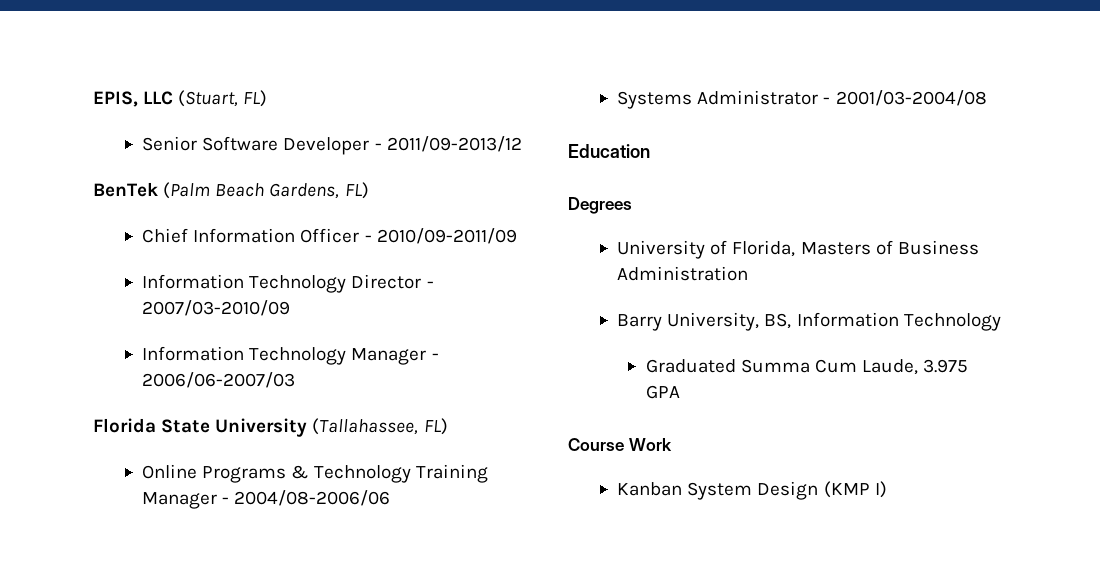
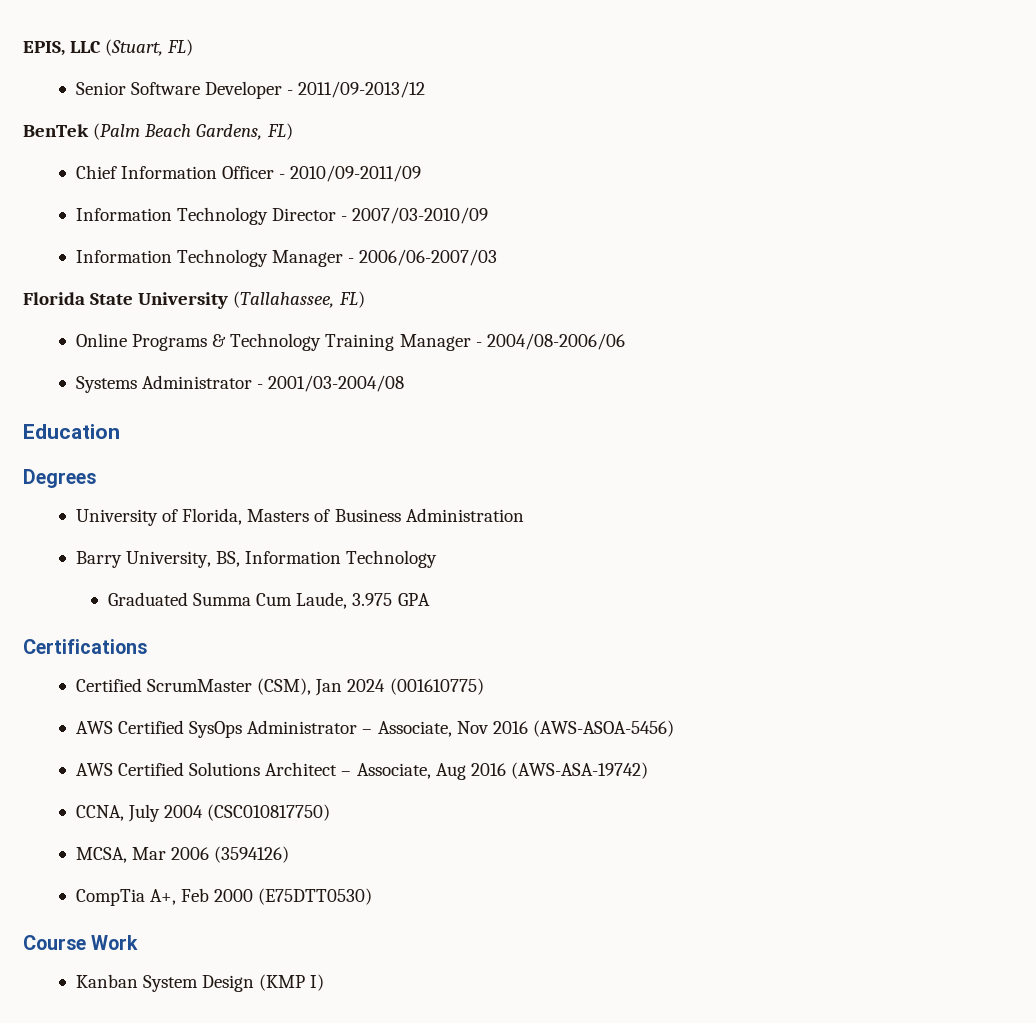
(680, 392) none -> [23,639,147,654] [75,678,484,696] [75,720,674,738] [75,762,648,780] [75,804,331,822] [75,846,290,863] [75,888,373,906] // Certifications // Certified ScrumMaster (CSM), Jan 2024 (001610775) // AWS Certified SysOps Administrator – Associate, Nov 2016 (AWS-ASOA-5456) // AWS Certified Solutions Architect – Associate, Aug 2016 (AWS-ASA-19742) // CCNA, July 2004 (CSC010817750) // MCSA, Mar 2006 (3594126) // CompTia A+, Feb 2000 (E75DTT0530)

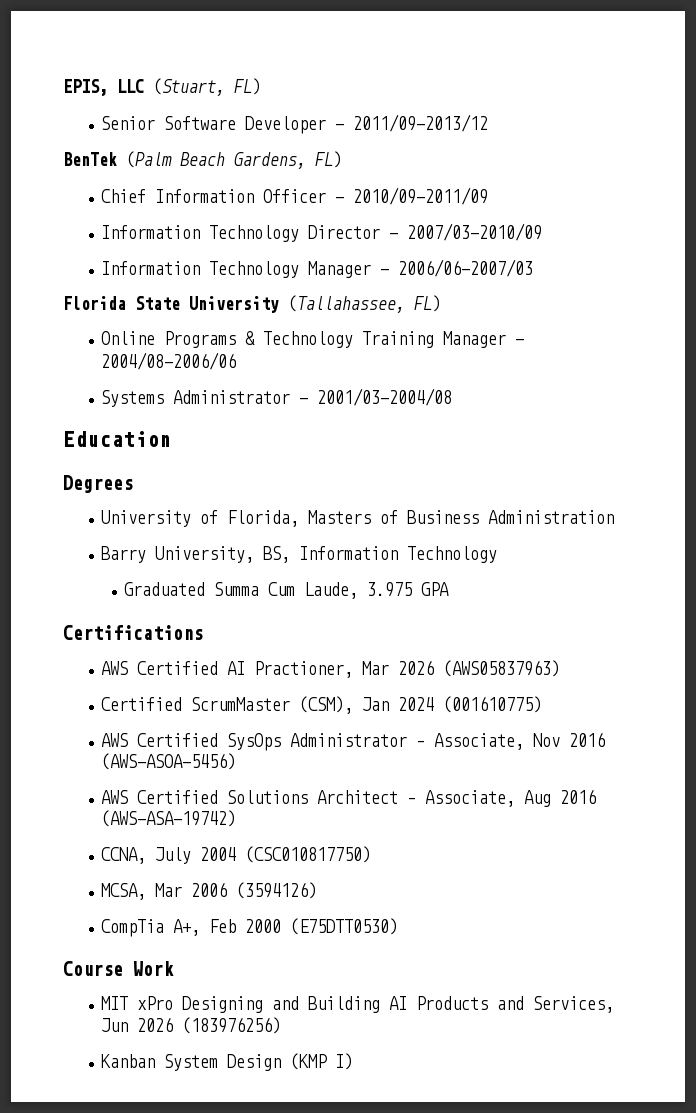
(147, 646) none -> [101,660,561,678] // AWS Certified AI Practioner, Mar 2026 (AWS05837963)
(139, 942) none -> [101,996,615,1013] [101,1017,282,1034] // MIT xPro Designing and Building AI Products and Services, Jun 2026 (183976256)

